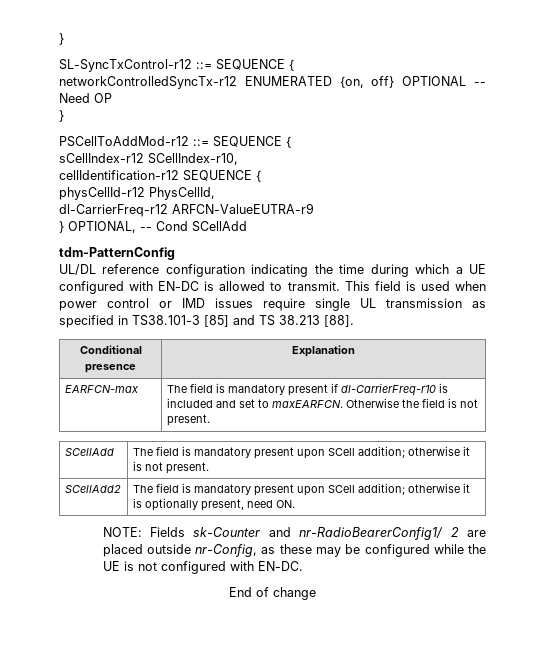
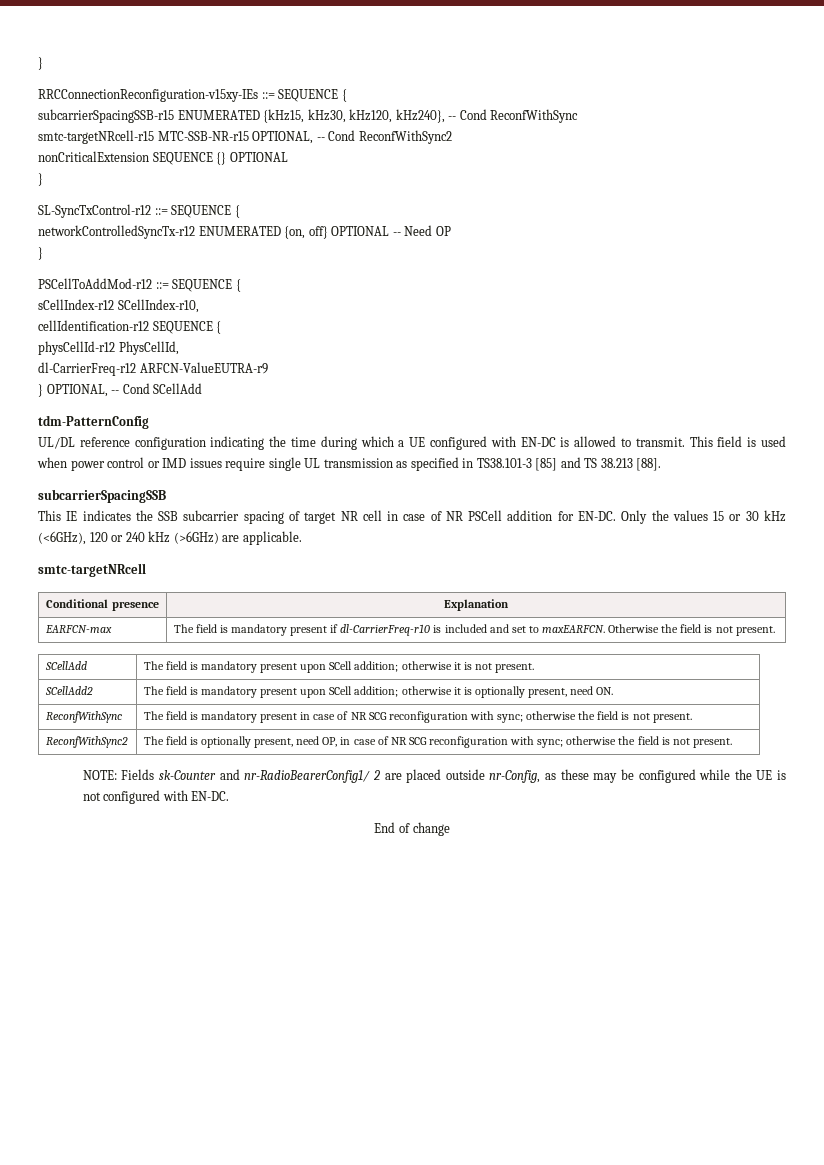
[59,33,64,45] } -> [38,57,43,70] [38,89,347,102] [38,109,579,123] [38,130,452,144] [38,151,288,165] [38,173,43,186] } // RRCConnectionReconfiguration-v15xy-IEs ::= SEQUENCE { // subcarrierSpacingSSB-r15 ENUMERATED {kHz15, kHz30, kHz120, kHz240}, -- Cond ReconfWithSync // smtc-targetNRcell-r15 MTC-SSB-NR-r15 OPTIONAL, -- Cond ReconfWithSync2 // nonCriticalExtension SEQUENCE {} OPTIONAL // }
(354, 321) none -> [38,489,166,503] [38,510,786,524] [38,531,302,545] [38,563,146,577] // subcarrierSpacingSSB // This IE indicates the SSB subcarrier spacing of target NR cell in case of NR PSCell addition for EN-DC. Only the values 15 or 30 kHz (<6GHz), 120 or 240 kHz (>6GHz) are applicable. // smtc-targetNRcell
(295, 504) none -> [45,711,122,723] [143,711,692,723] [45,736,128,748] [143,736,732,748] // ReconfWithSync | The field is mandatory present in case of NR SCG reconfiguration with sync; otherwise the field is not present. // ReconfWithSync2 | The field is optionally present, need OP, in case of NR SCG reconfiguration with sync; otherwise the field is not present.

